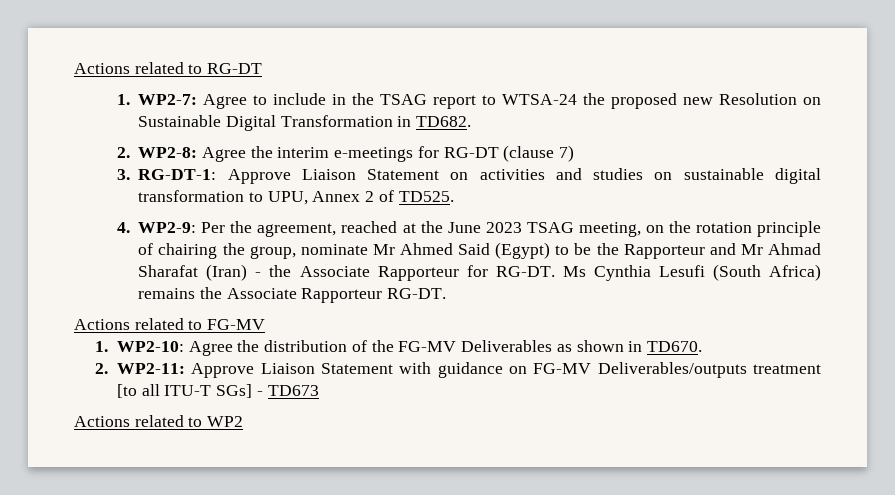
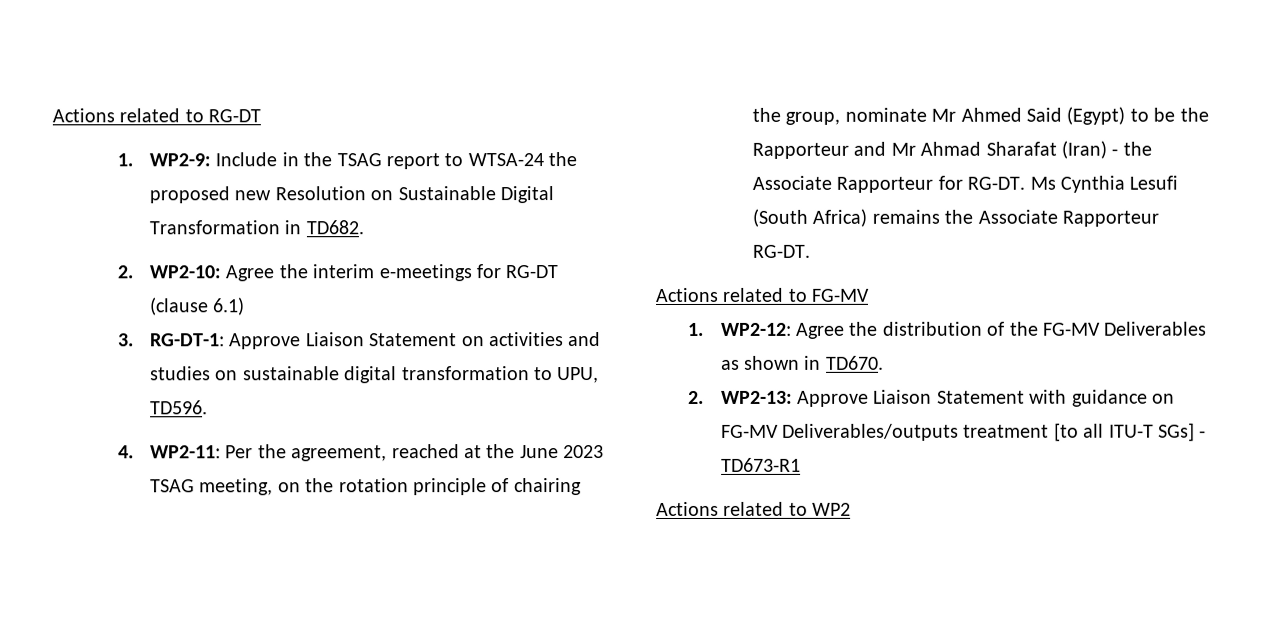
[138,93,327,109] WP2-7: Agree to include -> [148,152,278,167] WP2-9: Include
[138,147,198,158] WP2-8: -> [148,265,221,279] WP2-10:
[559,145,575,162] 7) -> [212,297,246,316] 6.1)
[312,190,454,202] Annex 2 of TD525. -> [149,400,208,415] TD596.
[138,222,197,233] WP2-9: -> [149,445,221,459] WP2-11:
[117,341,185,352] WP2-10: -> [720,322,792,336] WP2-12:
[117,363,186,374] WP2-11: -> [720,390,793,404] WP2-13:
[267,385,319,396] TD673 -> [720,457,801,472] TD673-R1

